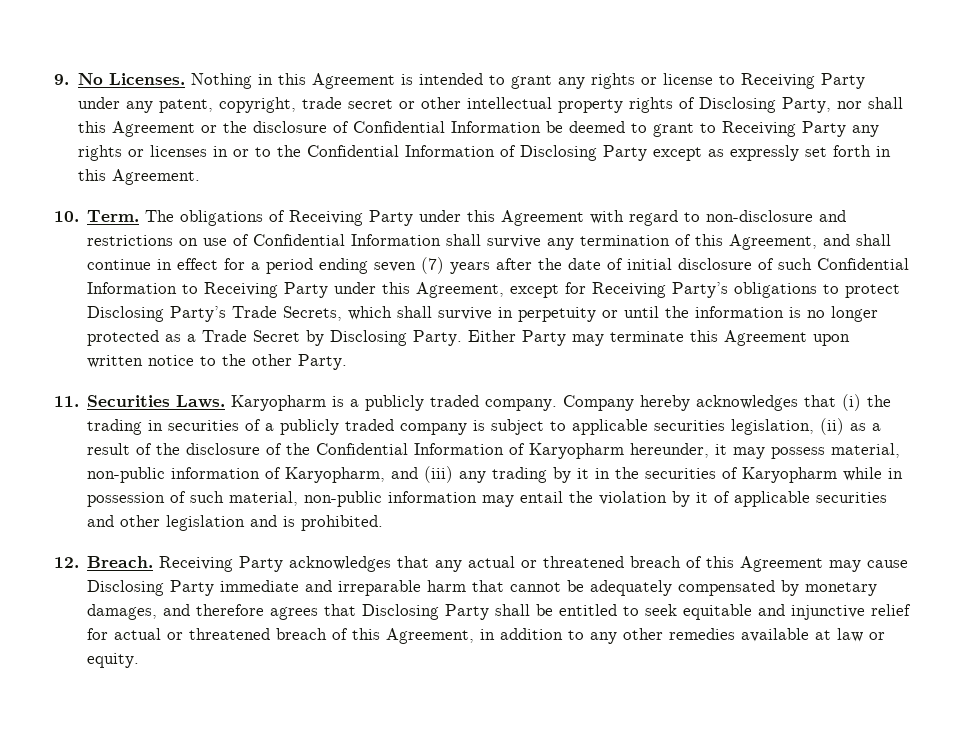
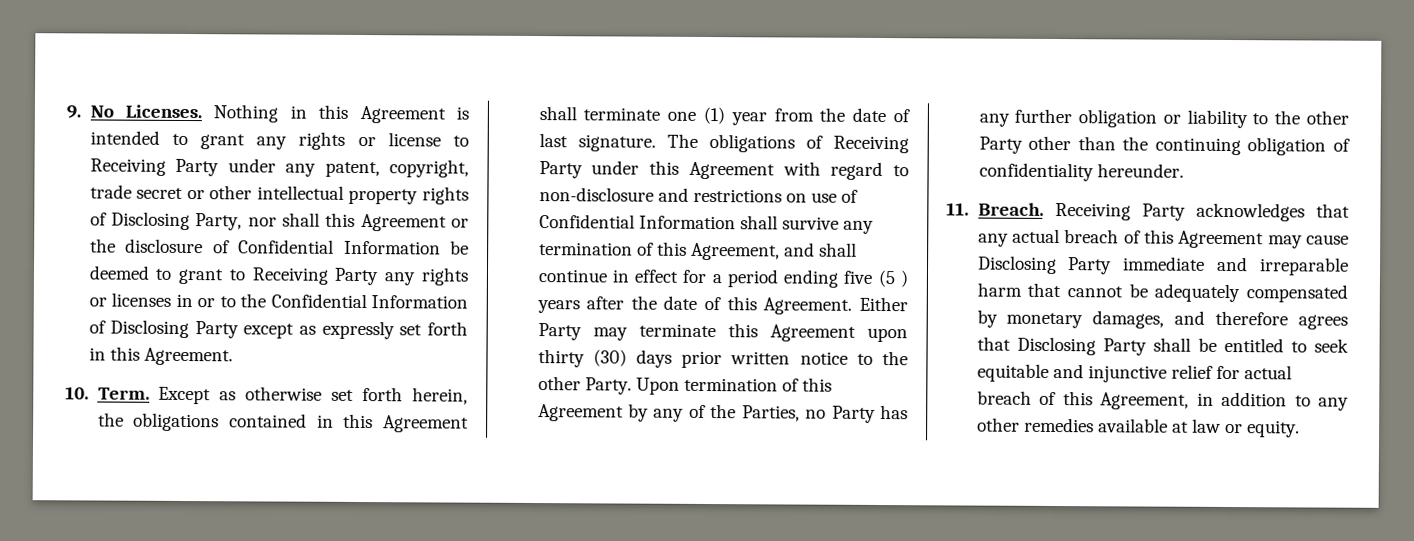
(140, 216) none -> [158,386,469,405] [97,412,469,433] [538,106,910,126] [538,133,656,152] Except as otherwise set forth herein, the obligations contained in this Agreement shall terminate one (1) year from the date of last signature.
[374,257,445,274] seven (7) -> [843,269,909,288] five (5 )
[627,258,910,270] [87,282,901,298] [87,306,879,322] [87,330,463,346] initial disclosure of such Confidential Information to Receiving Party under this Agreement, except for Receiving Party’s obligations to protect Disclosing Party’s Trade Secrets, which shall survive in perpetuity or until the information is no longer protected as a Trade Secret by Disclosing Party. -> [726,296,853,315] this Agreement.
(851, 340) none -> [537,349,723,369] thirty (30) days prior
[54,394,892,411] [87,418,882,435] [87,443,901,459] [87,466,904,483] [87,491,888,507] [87,515,384,531] [54,557,79,568] // 11. Securities Laws. Karyopharm is a publicly traded company. Company hereby acknowledges that (i) the trading in securities of a publicly traded company is subject to applicable securities legislation, (ii) as a result of the disclosure of the Confidential Information of Karyopharm hereunder, it may possess material, non-public information of Karyopharm, and (iii) any trading by it in the securities of Karyopharm while in possession of such material, non-public information may entail the violation by it of applicable securities and other legislation and is prohibited. // 12. -> [635,377,833,395] [537,403,908,423] [978,108,1349,129] [978,135,1350,156] [978,162,1184,182] [946,202,969,216] Upon termination of this Agreement by any of the Parties, no Party has any further obligation or liability to the other Party other than the continuing obligation of confidentiality hereunder. // 11.
[521,556,625,568] or threatened -> (1060, 236) none
[167,628,271,640] or threatened -> (1293, 372) none

